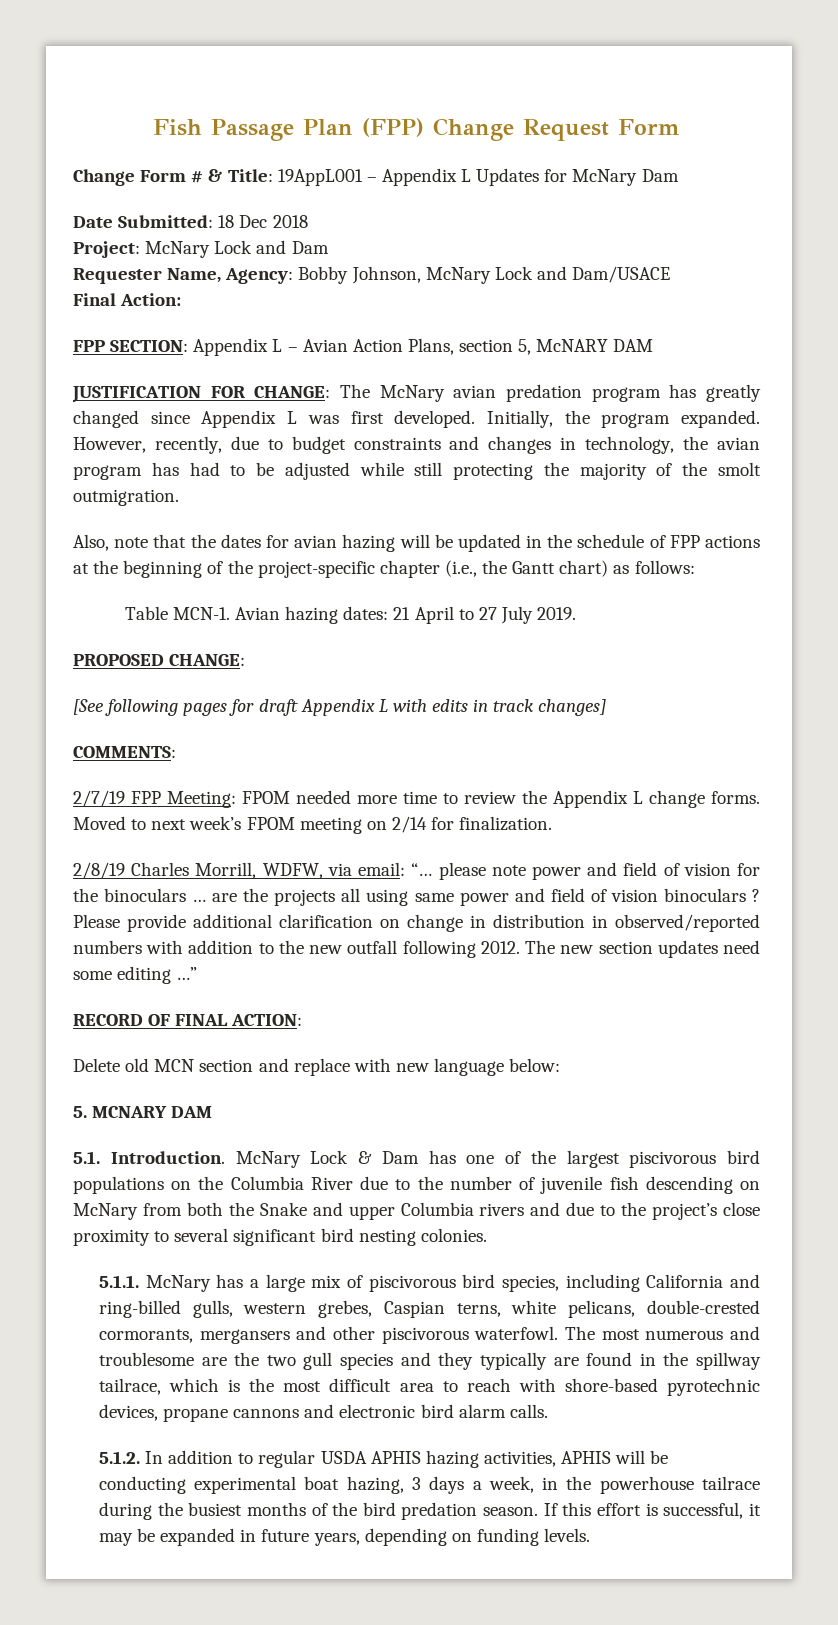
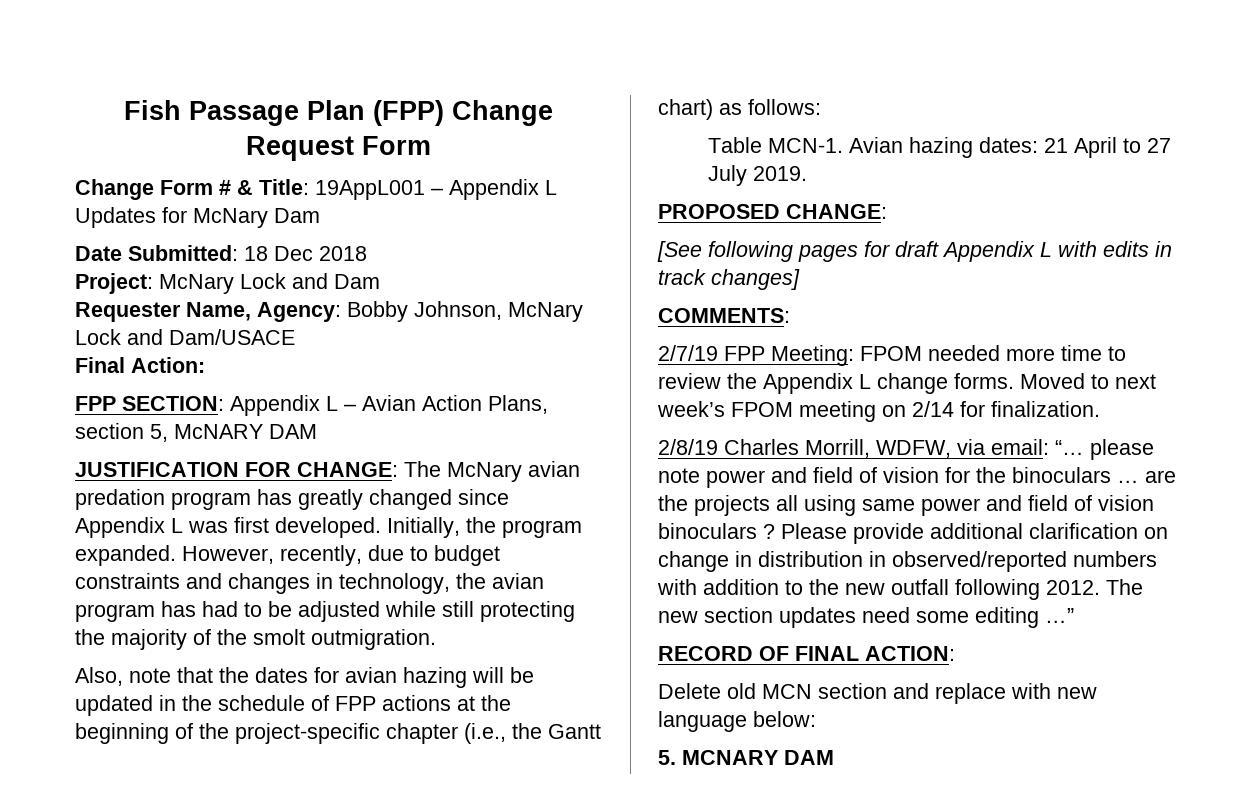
[73,1150,760,1168] [73,1176,761,1194] [73,1202,761,1220] [73,1228,487,1246] [98,1274,760,1292] [98,1300,760,1318] [98,1326,760,1344] [98,1352,761,1370] [98,1378,760,1396] [98,1404,548,1422] [98,1450,669,1468] [98,1476,760,1494] [98,1502,761,1520] [98,1528,591,1546] // 5.1. Introduction. McNary Lock & Dam has one of the largest piscivorous bird populations on the Columbia River due to the number of juvenile fish descending on McNary from both the Snake and upper Columbia rivers and due to the project’s close proximity to several significant bird nesting colonies. // 5.1.1. McNary has a large mix of piscivorous bird species, including California and ring-billed gulls, western grebes, Caspian terns, white pelicans, double-crested cormorants, mergansers and other piscivorous waterfowl. The most numerous and troublesome are the two gull species and they typically are found in the spillway tailrace, which is the most difficult area to reach with shore-based pyrotechnic devices, propane cannons and electronic bird alarm calls. // 5.1.2. In addition to regular USDA APHIS hazing activities, APHIS will be conducting experimental boat hazing, 3 days a week, in the powerhouse tailrace during the busiest months of the bird predation season. If this effort is successful, it may be expanded in future years, depending on funding levels. -> (834, 757) none

